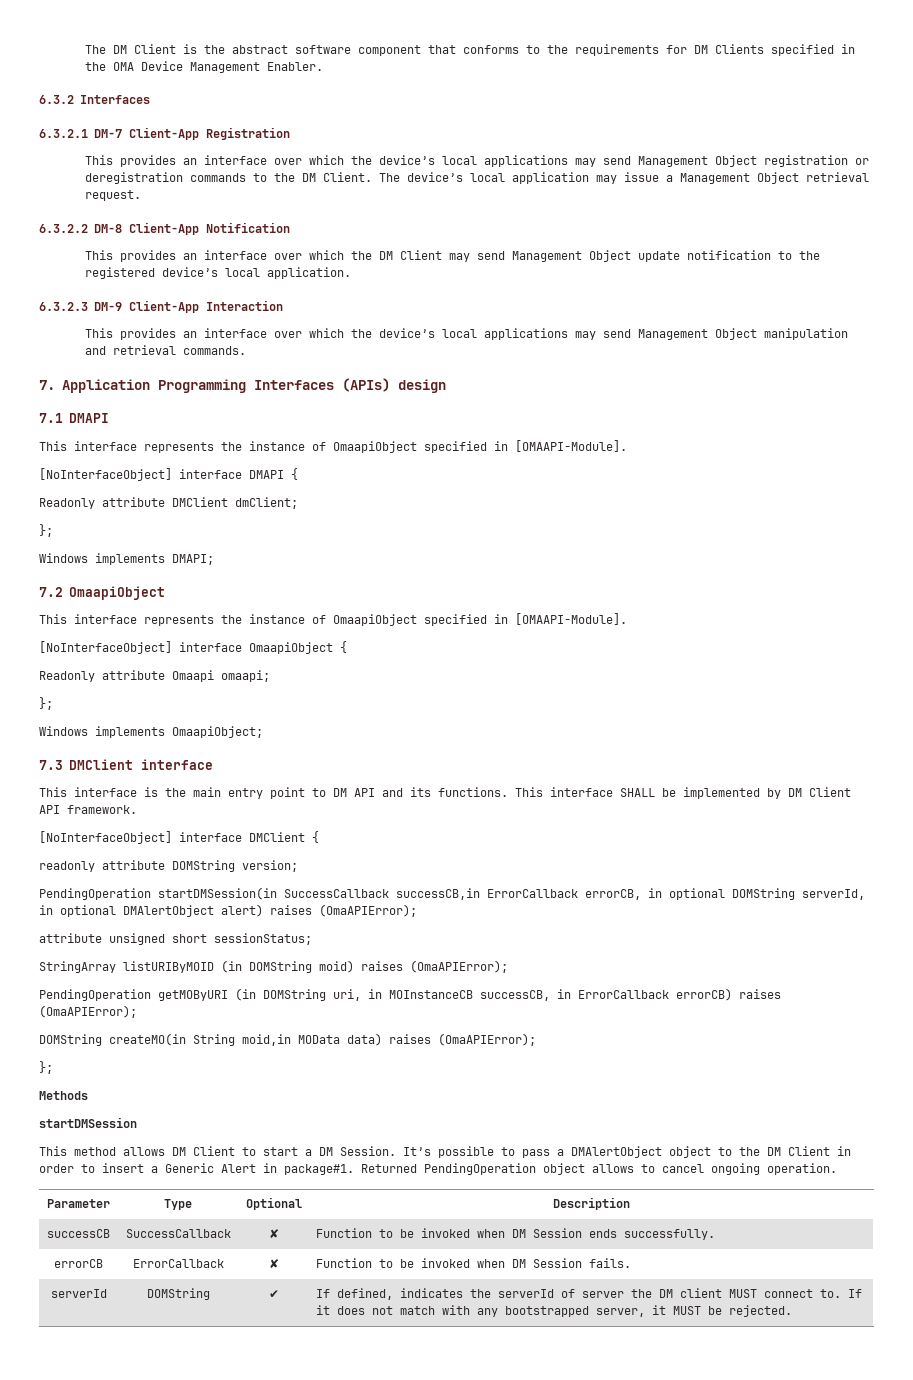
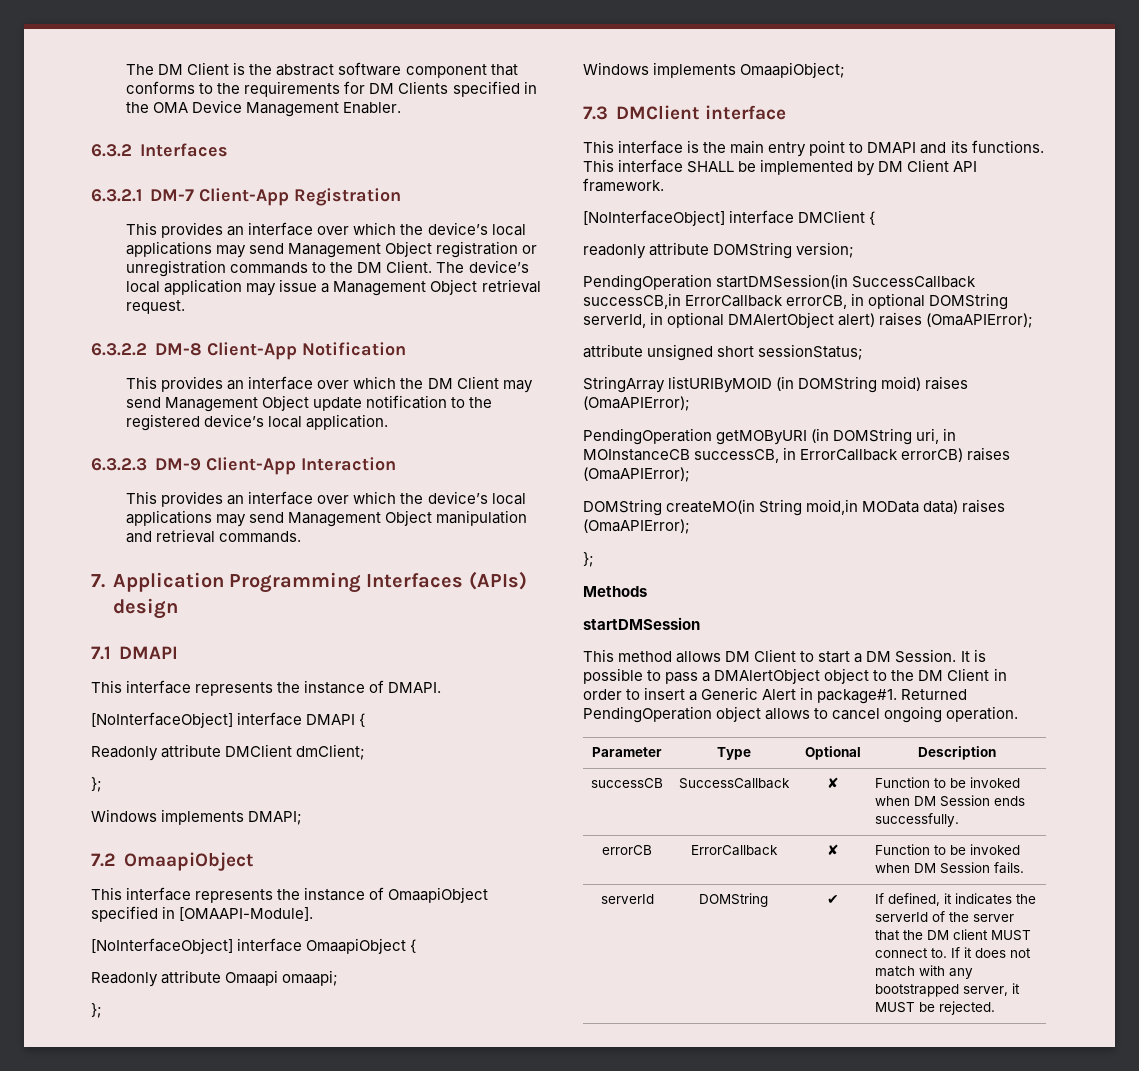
[84,172,183,184] deregistration -> [126,260,227,277] unregistration
[333,440,627,453] OmaapiObject specified in [OMAAPI-Module]. -> [388,682,442,693] DMAPI.
[333,788,375,797] DM API -> [867,142,917,153] DMAPI
[403,1147,431,1156] It’s -> [960,649,986,662] It is
(394, 1294) none -> [944,893,953,904] it
[582,1291,625,1298] server -> [949,912,1015,922] [875,930,901,941] the server that

